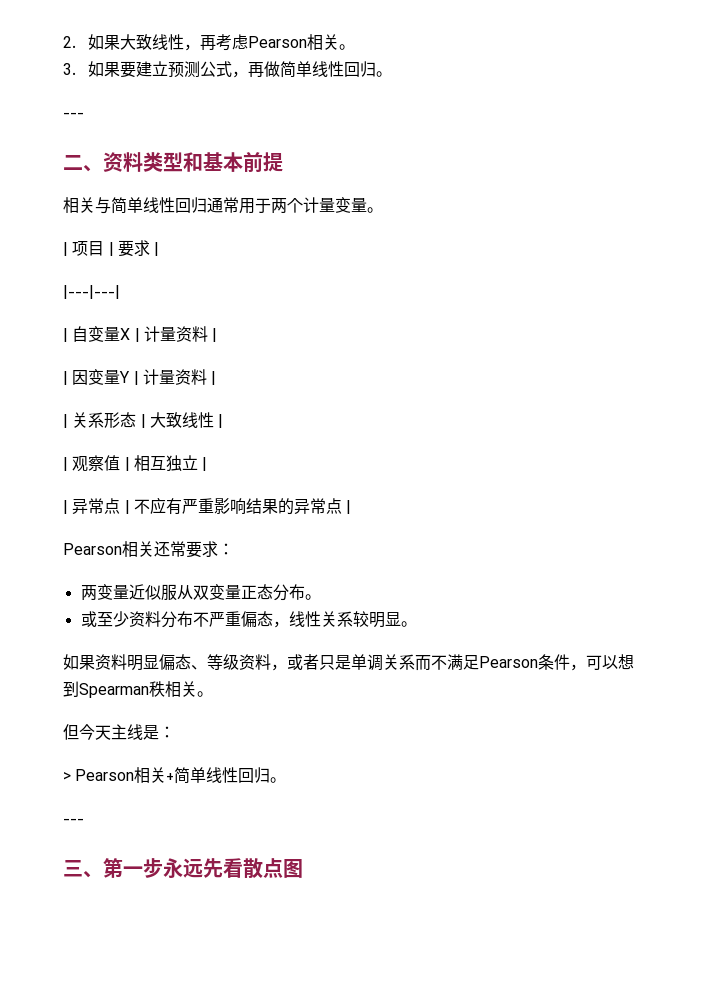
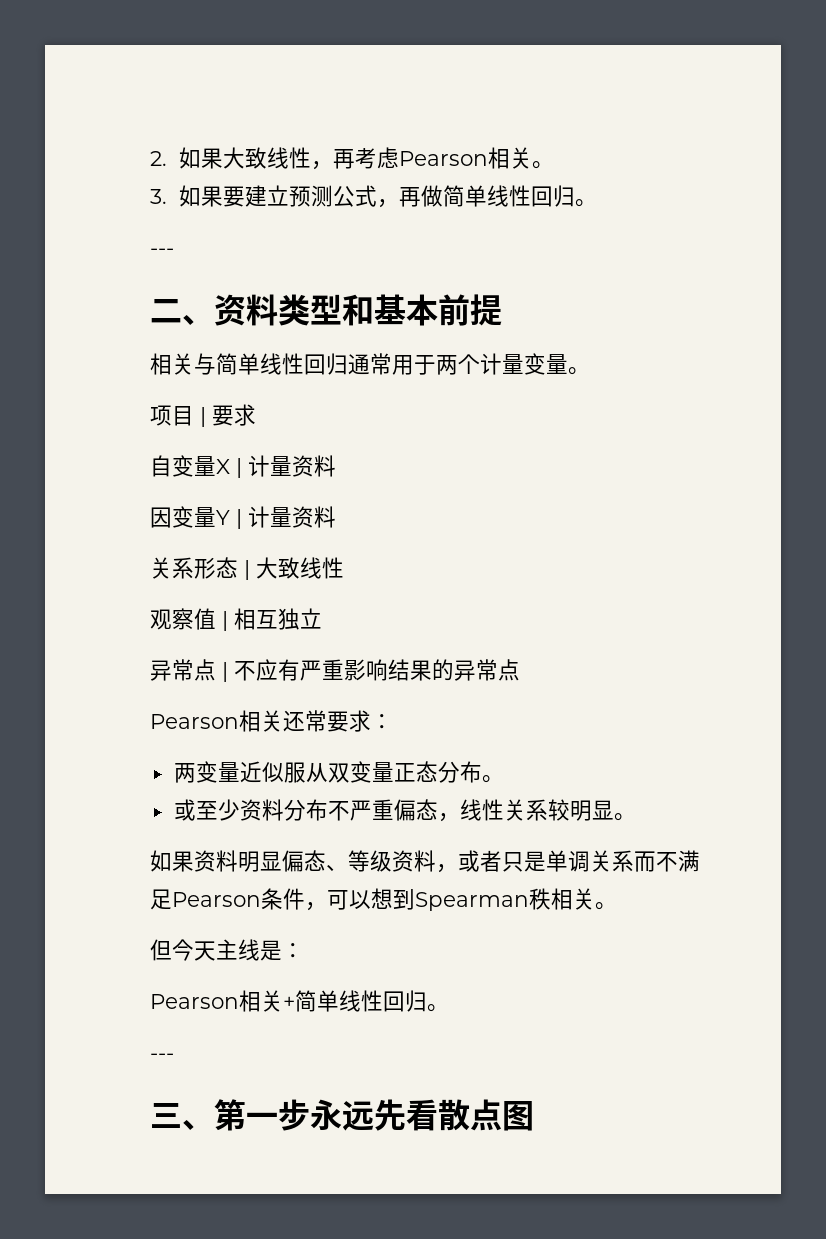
[63,242,68,256] | -> (590, 371) none
[154,242,160,256] [63,285,120,299] [63,328,68,342] | // |---|---| // | -> (256, 415) //
[212,328,218,342] [63,371,68,385] | // | -> (336, 466) //
[211,371,217,385] [63,414,68,428] | // | -> (336, 517) //
[218,414,224,428] [63,457,68,471] | // | -> (344, 568) //
[202,457,208,471] [63,500,68,514] | // | -> (322, 618) //
[346,500,352,514] | -> (520, 670) none
[63,772,71,781] > -> (304, 950) none

